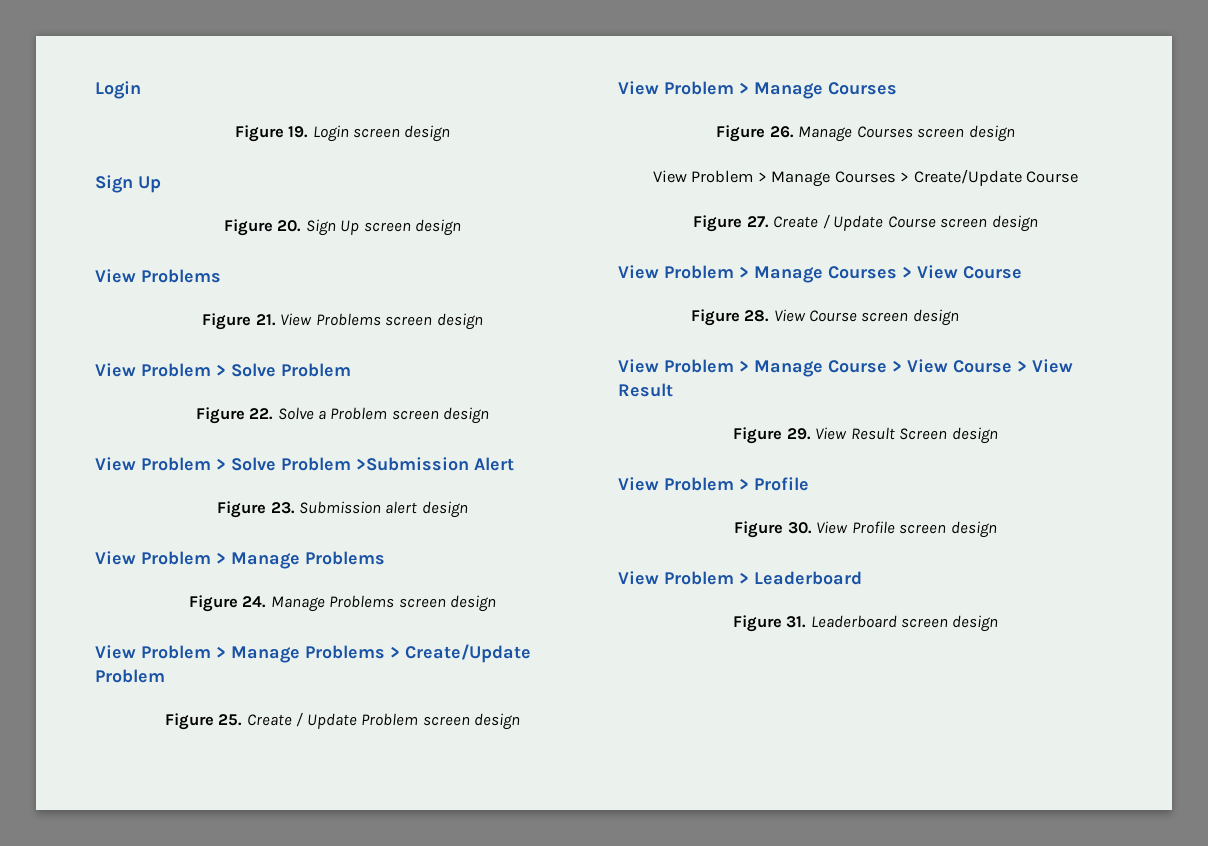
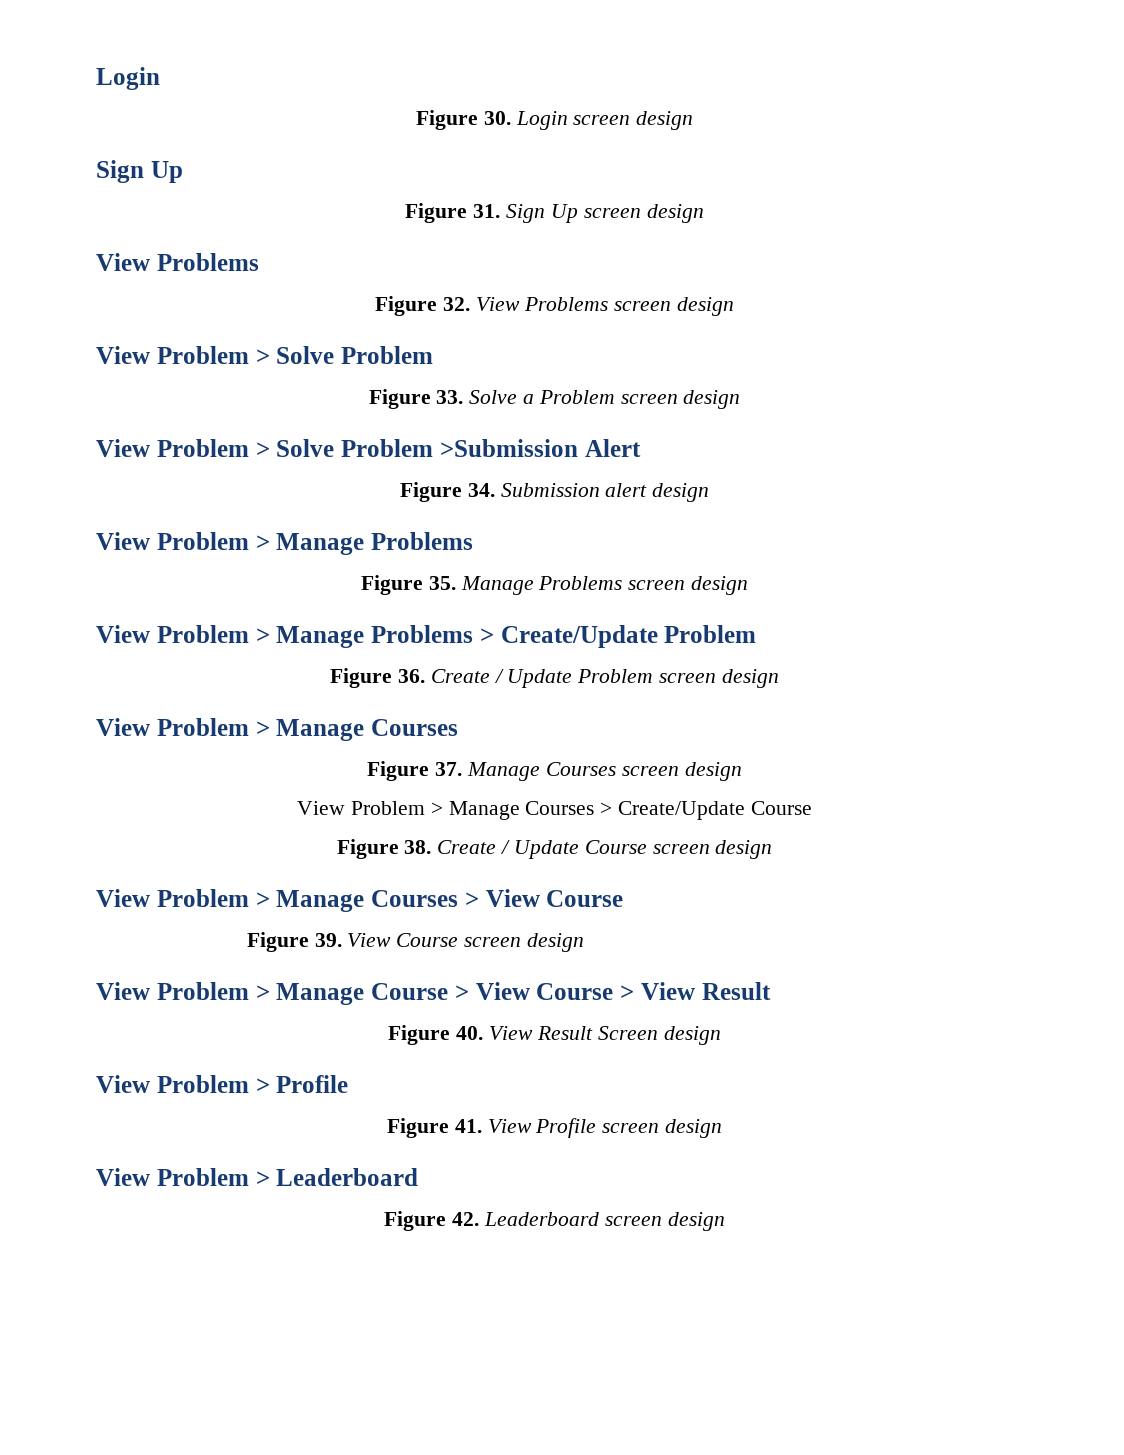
[288,126,309,138] 19. -> [483,111,511,125] 30.
[277,220,302,232] 20. -> [473,204,501,218] 31.
[255,314,276,326] 21. -> [443,297,471,311] 32.
[249,408,274,420] 22. -> [436,390,464,404] 33.
[270,502,295,514] 23. -> [467,483,495,497] 34.
[242,596,267,608] 24. -> [428,576,456,590] 35.
[218,714,243,726] 25. -> [397,669,425,683] 36.
[769,126,794,138] 26. -> [435,762,463,776] 37.
[746,216,769,228] 27. -> [404,840,432,854] 38.
[744,310,770,322] 28. -> [314,933,342,947] 39.
[786,428,811,440] 29. -> [456,1026,484,1040] 40.
[787,522,812,534] 30. -> [454,1119,482,1133] 41.
[786,616,807,628] 31. -> [452,1212,480,1226] 42.

